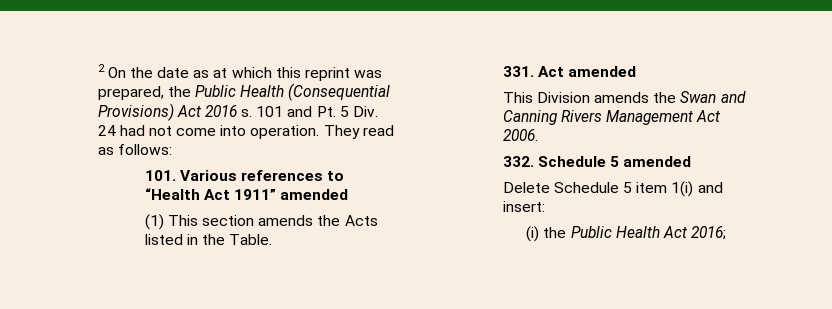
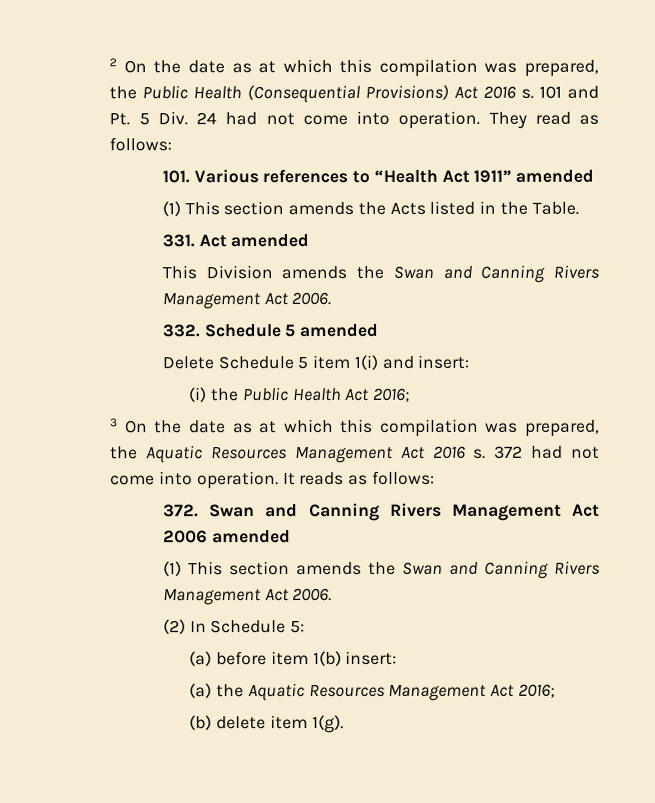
[305,67,351,81] reprint -> [378,58,478,77] compilation
(727, 233) none -> [110,418,600,437] [110,445,601,464] [110,470,435,490] [163,502,600,522] [163,530,291,544] [163,560,600,579] [163,587,333,606] [163,619,306,635] [189,650,398,667] [189,683,556,702] [189,714,344,734] // 3 On the date as at which this compilation was prepared, the Aquatic Resources Management Act 2016 s. 372 had not come into operation. It reads as follows: // 372. Swan and Canning Rivers Management Act 2006 amended // (1) This section amends the Swan and Canning Rivers Management Act 2006. // (2) In Schedule 5: // (a) before item 1(b) insert: // (a) the Aquatic Resources Management Act 2016; // (b) delete item 1(g).

